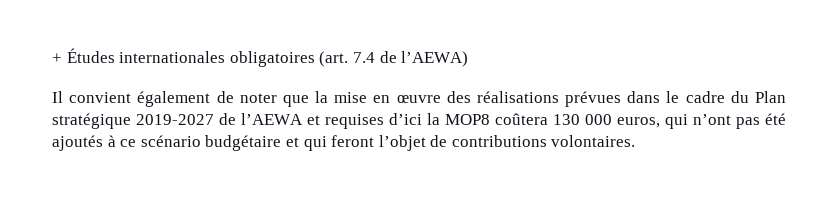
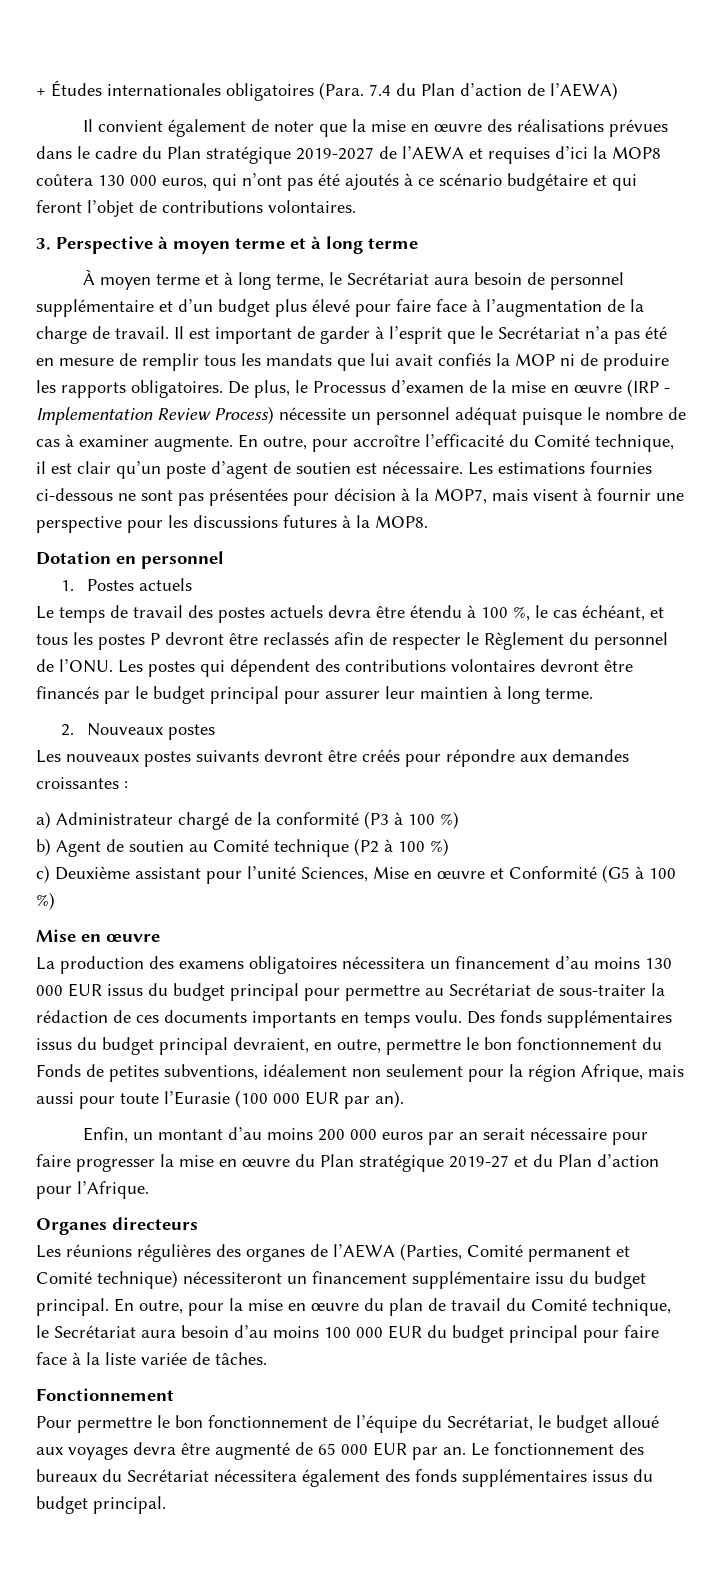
[319,51,375,67] (art. 7.4 -> [319,82,522,100] (Para. 7.4 du Plan d’action
(636, 141) none -> [36,236,418,254] [83,269,625,290] [36,299,644,317] [36,326,667,344] [36,353,669,371] [36,379,670,398] [36,406,686,425] [36,434,674,452] [36,461,652,479] [36,488,684,506] [36,515,428,533] [36,551,224,569] [61,578,192,591] [36,605,664,623] [36,632,668,650] [36,659,633,677] [36,686,593,704] [61,723,215,740] [36,749,629,767] [36,777,128,789] [36,811,459,830] [36,838,449,857] [36,865,676,884] [36,892,55,910] [36,929,160,942] [36,956,672,974] [36,983,665,1001] [36,1010,672,1028] [36,1037,662,1055] [36,1064,684,1082] [36,1090,404,1109] [83,1127,649,1145] [36,1154,659,1172] [36,1181,149,1199] [36,1217,198,1235] [36,1243,630,1262] [36,1270,646,1289] [36,1298,671,1316] [36,1325,659,1343] [36,1352,267,1365] [36,1388,174,1401] [36,1415,659,1433] [36,1442,644,1460] [36,1469,653,1487] [36,1496,166,1514] // 3. Perspective à moyen terme et à long terme // À moyen terme et à long terme, le Secrétariat aura besoin de personnel supplémentaire et d’un budget plus élevé pour faire face à l’augmentation de la charge de travail. Il est important de garder à l’esprit que le Secrétariat n’a pas été en mesure de remplir tous les mandats que lui avait confiés la MOP ni de produire les rapports obligatoires. De plus, le Processus d’examen de la mise en œuvre (IRP - Implementation Review Process) nécessite un personnel adéquat puisque le nombre de cas à examiner augmente. En outre, pour accroître l’efficacité du Comité technique, il est clair qu’un poste d’agent de soutien est nécessaire. Les estimations fournies ci-dessous ne sont pas présentées pour décision à la MOP7, mais visent à fournir une perspective pour les discussions futures à la MOP8. // Dotation en personnel // 1. Postes actuels // Le temps de travail des postes actuels devra être étendu à 100 %, le cas échéant, et tous les postes P devront être reclassés afin de respecter le Règlement du personnel de l’ONU. Les postes qui dépendent des contributions volontaires devront être financés par le budget principal pour assurer leur maintien à long terme. // 2. Nouveaux postes // Les nouveaux postes suivants devront être créés pour répondre aux demandes croissantes : // a) Administrateur chargé de la conformité (P3 à 100 %) // b) Agent de soutien au Comité technique (P2 à 100 %) // c) Deuxième assistant pour l’unité Sciences, Mise en œuvre et Conformité (G5 à 100 %) // Mise en œuvre // La production des examens obligatoires nécessitera un financement d’au moins 130 000 EUR issus du budget principal pour permettre au Secrétariat de sous-traiter la rédaction de ces documents importants en temps voulu. Des fonds supplémentaires issus du budget principal devraient, en outre, permettre le bon fonctionnement du Fonds de petites subventions, idéalement non seulement pour la région Afrique, mais aussi pour toute l’Eurasie (100 000 EUR par an). // Enfin, un montant d’au moins 200 000 euros par an serait nécessaire pour faire progresser la mise en œuvre du Plan stratégique 2019-27 et du Plan d’action pour l’Afrique. // Organes directeurs // Les réunions régulières des organes de l’AEWA (Parties, Comité permanent et Comité technique) nécessiteront un financement supplémentaire issu du budget principal. En outre, pour la mise en œuvre du plan de travail du Comité technique, le Secrétariat aura besoin d’au moins 100 000 EUR du budget principal pour faire face à la liste variée de tâches. // Fonctionnement // Pour permettre le bon fonctionnement de l’équipe du Secrétariat, le budget alloué aux voyages devra être augmenté de 65 000 EUR par an. Le fonctionnement des bureaux du Secrétariat nécessitera également des fonds supplémentaires issus du budget principal.

